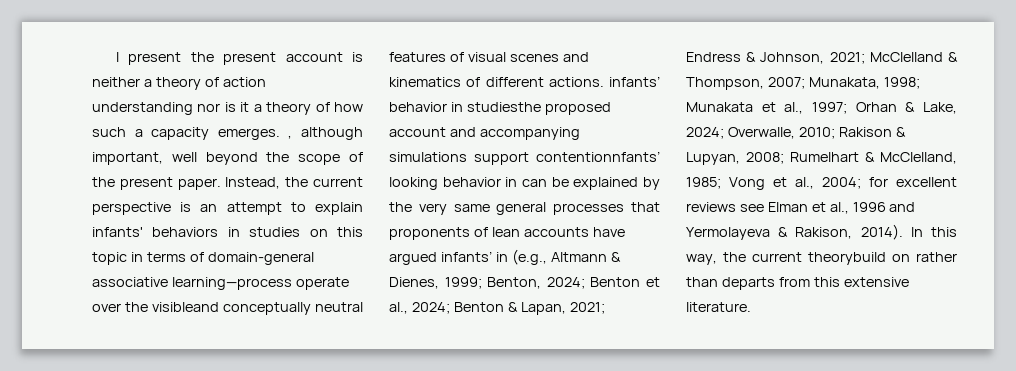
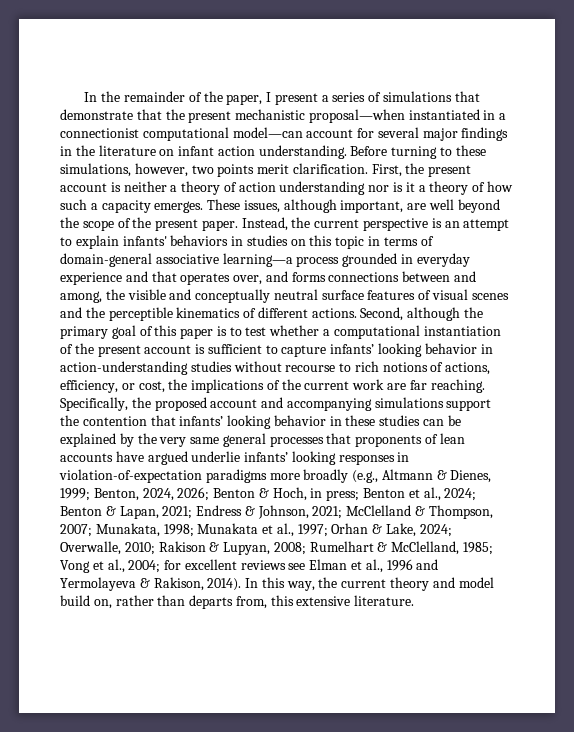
[115,52,182,65] I present -> [84,91,480,105] [60,109,507,123] [60,127,509,141] [60,145,486,159] [60,163,402,177] In the remainder of the paper, I present a series of simulations that demonstrate that the present mechanistic proposal—when instantiated in a connectionist computational model—can account for several major findings in the literature on infant action understanding. Before turning to these simulations, however, two points merit clarification. First,
[288,135,293,139] , -> [207,199,280,213] These issues,
(163, 158) none -> [407,203,427,210] are
[171,277,349,290] [92,302,219,312] learning—process operate over the visibleand -> [222,253,470,267] [60,271,477,285] [60,289,192,303] learning—a process grounded in everyday experience and that operates over, and forms connections between and among, the visible and
(363, 307) none -> [321,290,364,300] surface
(589, 57) none -> [85,307,173,321] the perceptible
[609,76,660,87] [389,102,541,112] infants’ behavior in studiesthe -> [360,307,484,321] [60,325,501,339] [60,343,493,357] [60,361,491,375] [60,379,485,393] [60,397,151,411] Second, although the primary goal of this paper is to test whether a computational instantiation of the present account is sufficient to capture infants’ looking behavior in action-understanding studies without recourse to rich notions of actions, efficiency, or cost, the implications of the current work are far reaching. Specifically, the
[536,151,660,162] [389,177,518,190] contentionnfants’ looking behavior in -> [60,415,421,429] the contention that infants’ looking behavior in these studies
[440,251,508,262] infants’ in -> [191,451,410,465] [59,469,349,483] underlie infants’ looking responses in violation-of-expectation paradigms more broadly
[546,277,585,289] 2024; -> [142,487,360,501] 2024, 2026; Benton & Hoch, in press;
[808,252,910,265] theorybuild on -> [390,577,494,591] [60,595,112,609] theory and model build on,
[778,277,810,287] from -> [235,596,267,609] from,

